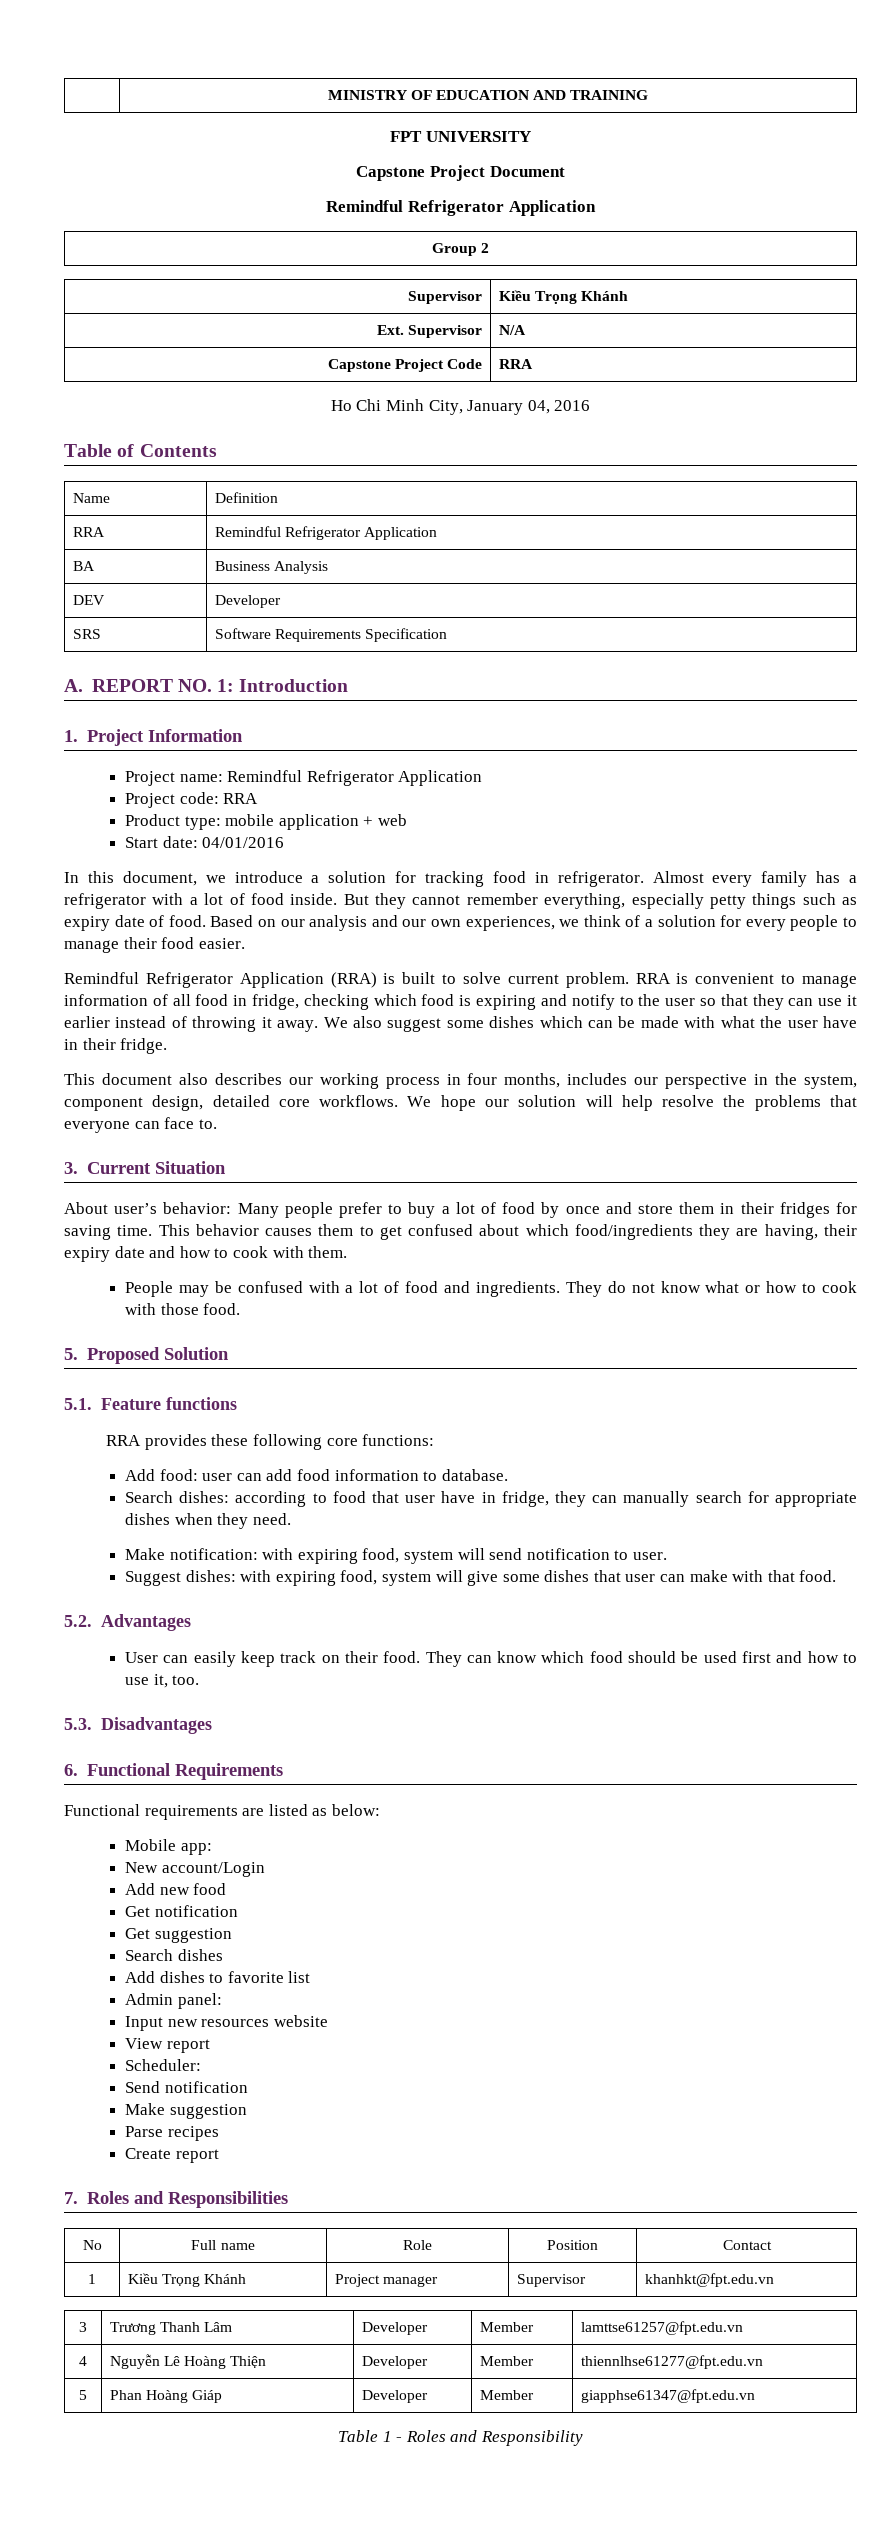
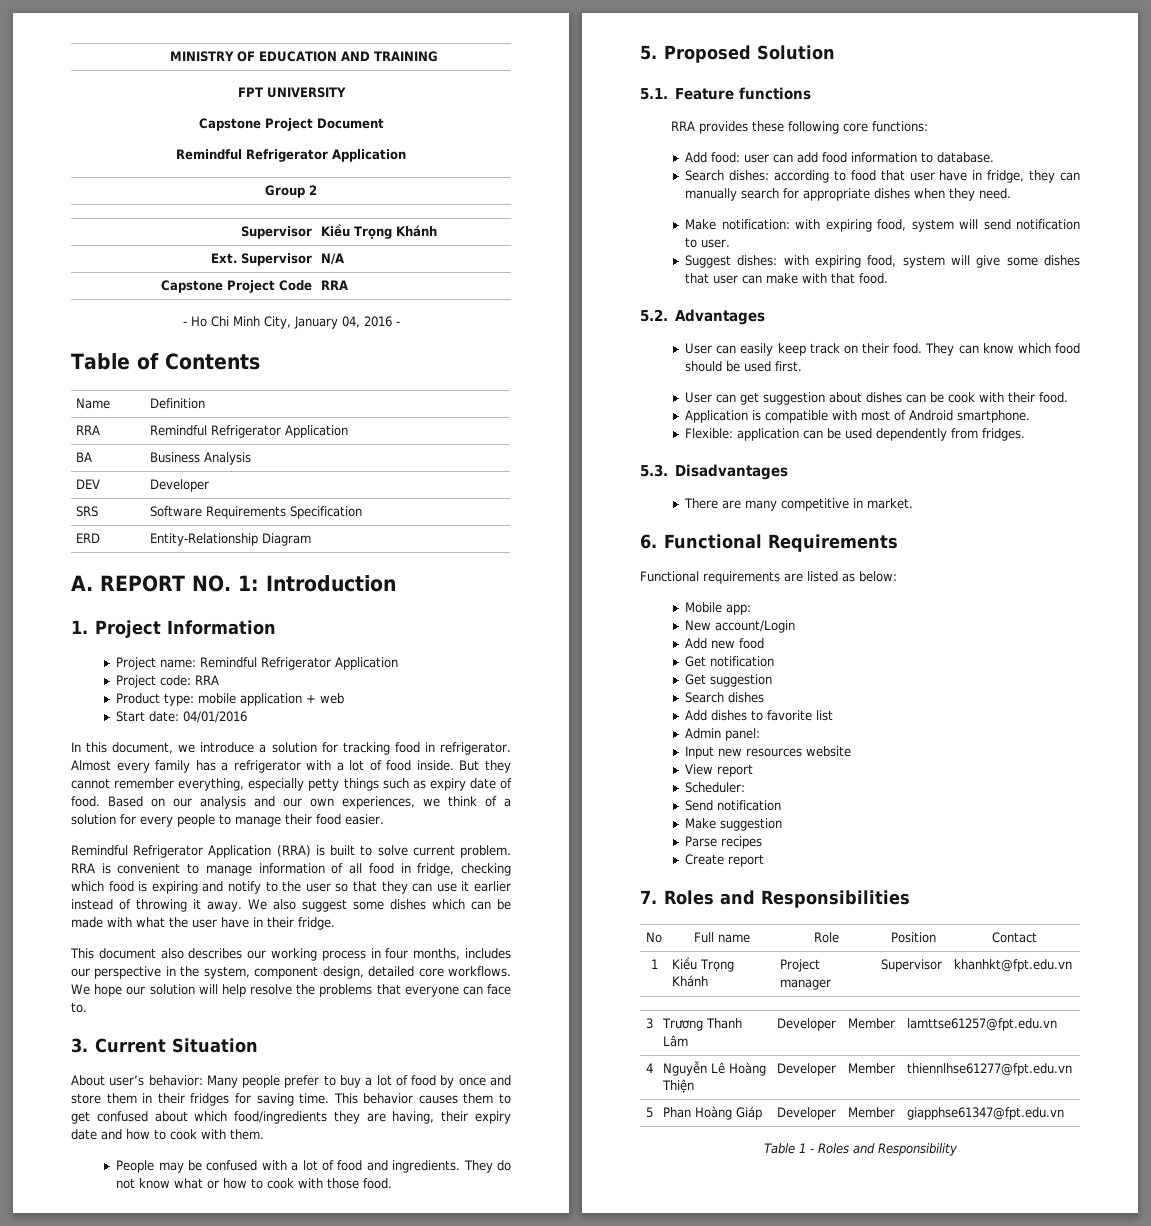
(533, 364) none -> [182,321,187,326] -
(591, 405) none -> [395,321,400,326] -
(448, 635) none -> [76,533,101,543] [150,533,312,546] // ERD | Entity-Relationship Diagram
[742,1651,857,1663] [124,1674,200,1688] [64,1717,212,1734] first and how to use it, too. // 5.3. Disadvantages -> [775,361,803,372] [685,392,1069,405] [685,410,1031,423] [685,428,1026,441] [640,464,788,480] [684,498,914,511] first. // User can get suggestion about dishes can be cook with their food. // Application is compatible with most of Android smartphone. // Flexible: application can be used dependently from fridges. // 5.3. Disadvantages // There are many competitive in market.

